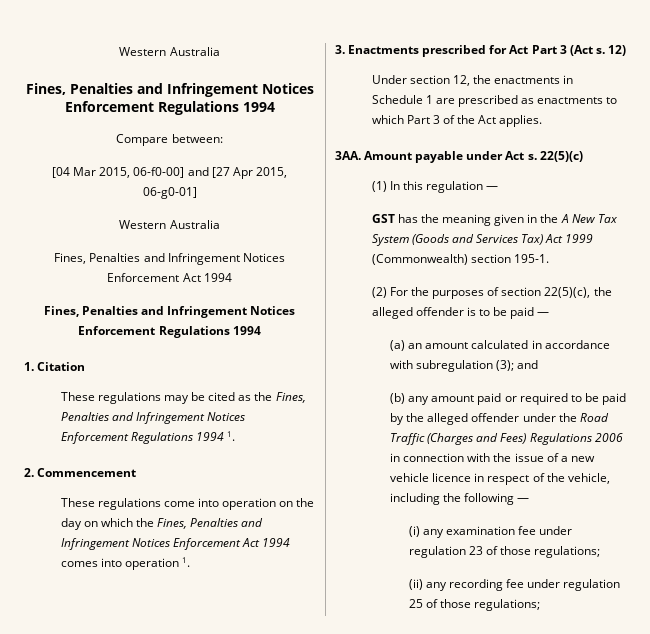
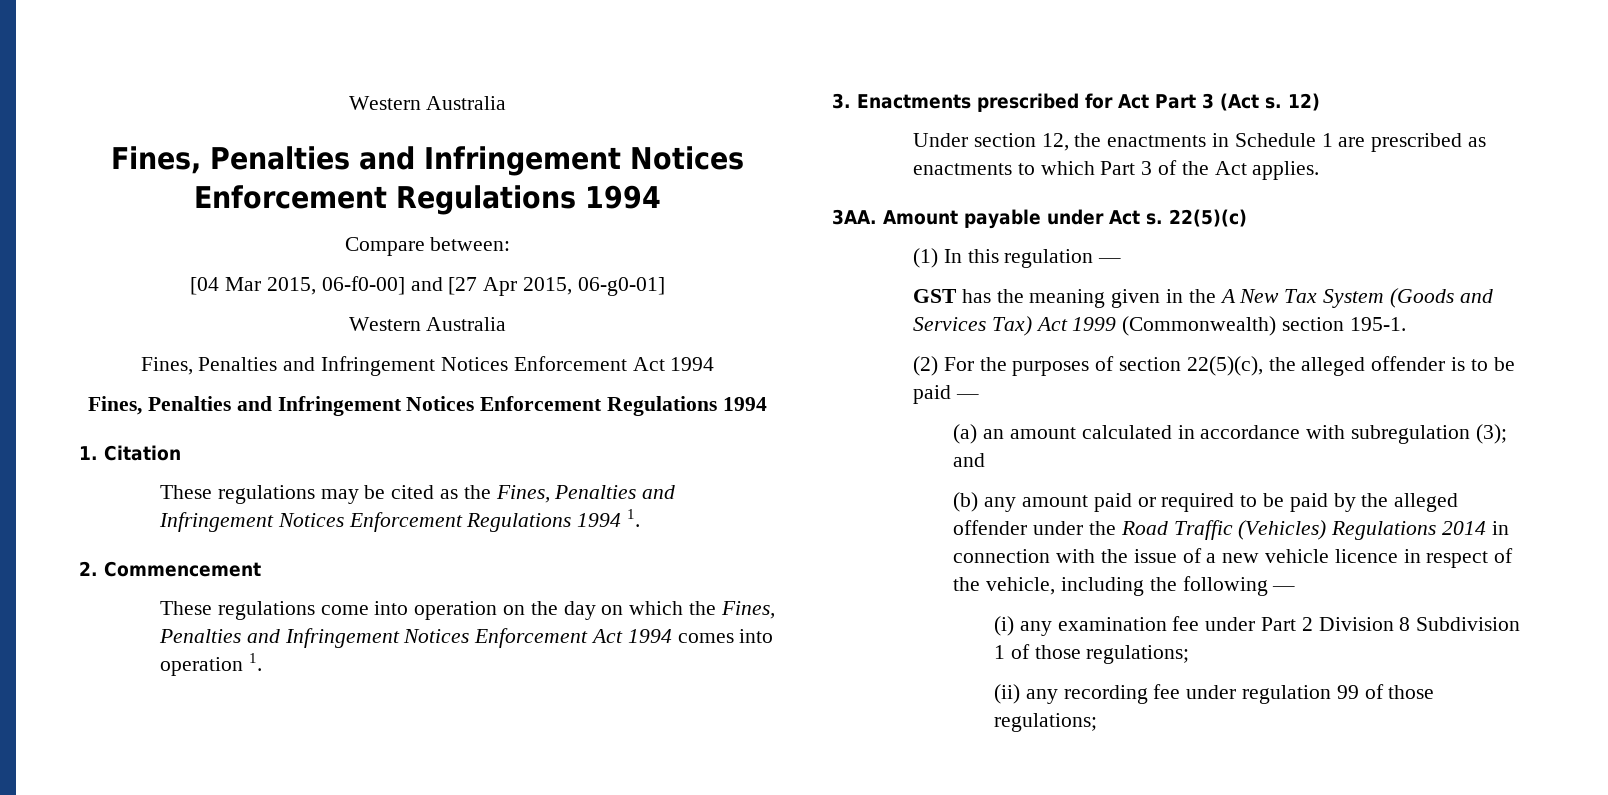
[427,433,623,445] (Charges and Fees) Regulations 2006 -> [1238,520,1487,540] (Vehicles) Regulations 2014
[408,546,483,558] regulation 23 -> [1260,617,1521,631] [993,645,1005,659] Part 2 Division 8 Subdivision 1
[408,599,423,608] 25 -> [1336,685,1359,699] 99

